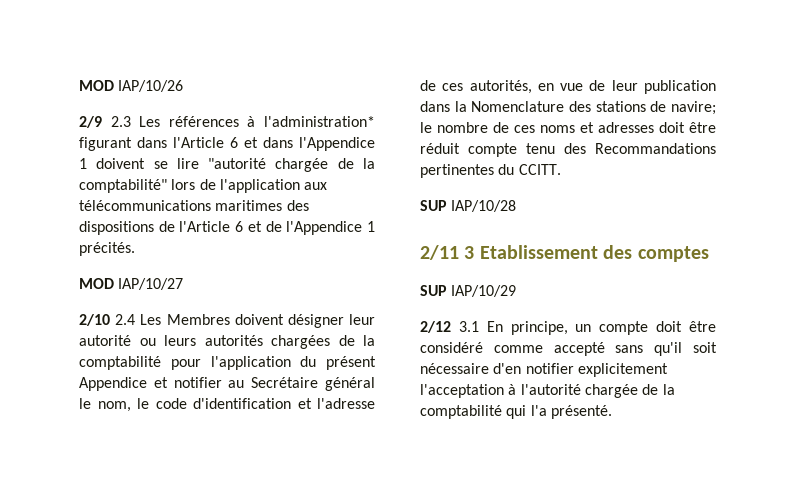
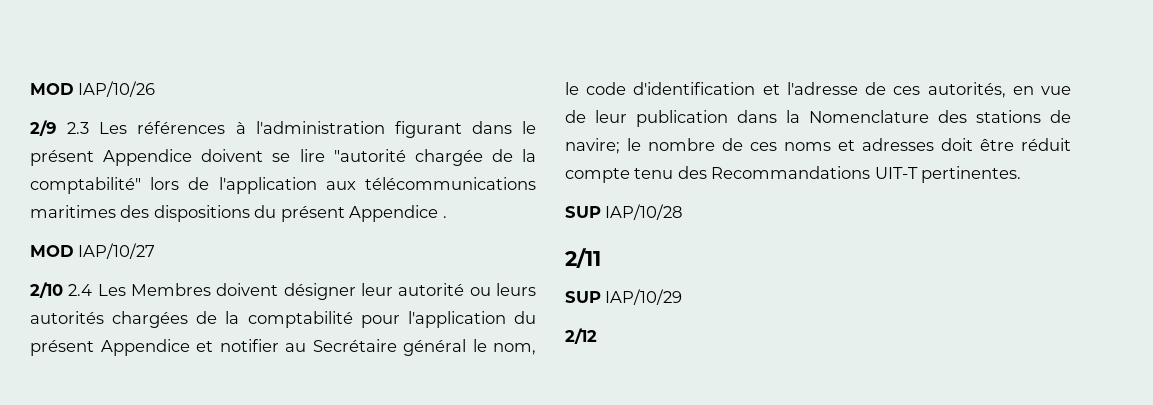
[264,116,375,127] l'administration* -> [255,121,385,134] l'administration
[173,137,375,151] [79,158,87,169] l'Article 6 et dans l'Appendice 1 -> [522,121,536,134] [30,149,193,166] le présent Appendice
[158,221,376,235] [79,242,135,256] de l'Article 6 et de l'Appendice 1 précités. -> [254,205,447,222] du présent Appendice .
[420,164,561,178] pertinentes du CCITT. -> [874,166,1022,183] UIT-T pertinentes.
[464,245,709,262] 3 Etablissement des comptes -> (601, 258) none
[458,321,716,335] [420,342,717,356] [420,363,668,377] [420,384,675,398] [420,405,612,419] 3.1 En principe, un compte doit être considéré comme accepté sans qu'il soit nécessaire d'en notifier explicitement l'acceptation à l'autorité chargée de la comptabilité qui l'a présenté. -> (597, 336) none

